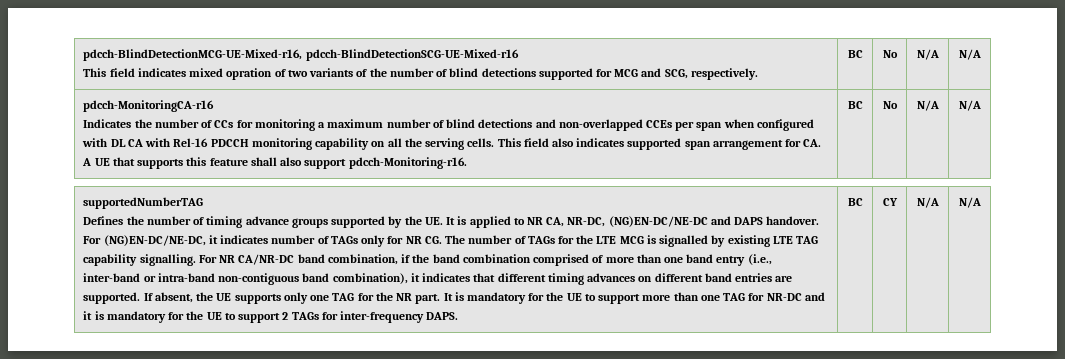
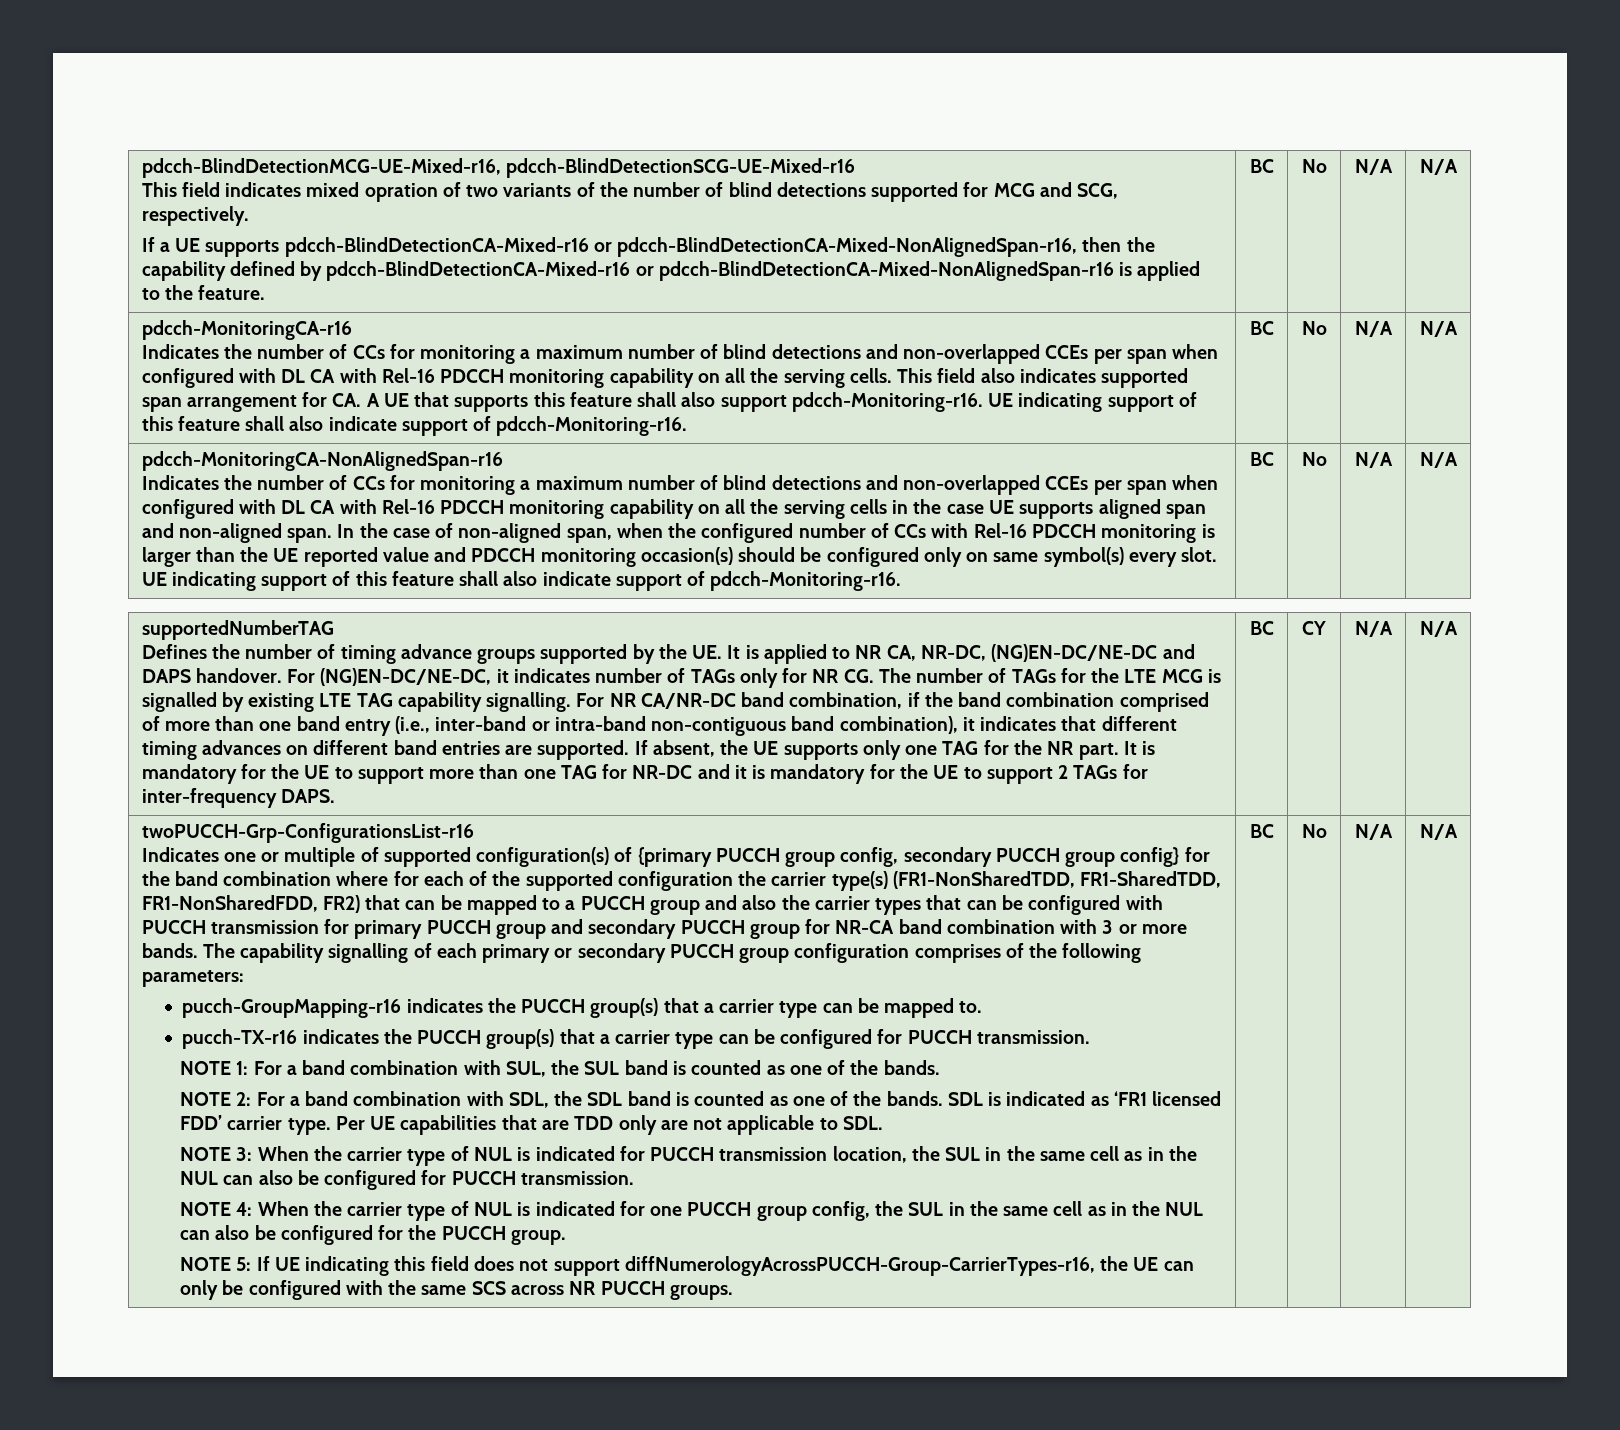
(758, 74) none -> [141,237,1155,257] [141,261,1201,281] [141,285,266,300] // If a UE supports pdcch-BlindDetectionCA-Mixed-r16 or pdcch-BlindDetectionCA-Mixed-NonAlignedSpan-r16, then the capability defined by pdcch-BlindDetectionCA-Mixed-r16 or pdcch-BlindDetectionCA-Mixed-NonAlignedSpan-r16 is applied to the feature.
(467, 163) none -> [988,392,1198,412] [141,416,688,436] [1249,321,1274,335] [1301,321,1327,335] [1354,321,1393,337] [1419,321,1458,337] [141,451,503,471] [141,475,1219,495] [141,499,1206,519] [141,523,1215,543] [141,547,1218,567] [141,571,902,591] UE indicating support of this feature shall also indicate support of pdcch-Monitoring-r16. | BC | No | N/A | N/A // pdcch-MonitoringCA-NonAlignedSpan-r16 // Indicates the number of CCs for monitoring a maximum number of blind detections and non-overlapped CCEs per span when configured with DL CA with Rel-16 PDCCH monitoring capability on all the serving cells in the case UE supports aligned span and non-aligned span. In the case of non-aligned span, when the configured number of CCs with Rel-16 PDCCH monitoring is larger than the UE reported value and PDCCH monitoring occasion(s) should be configured only on same symbol(s) every slot. UE indicating support of this feature shall also indicate support of pdcch-Monitoring-r16.
(981, 202) none -> [141,823,474,843] [141,847,1210,867] [141,871,1222,891] [141,895,1163,915] [141,919,1188,939] [141,943,1142,963] [141,970,244,987] [182,998,983,1018] [182,1029,1090,1049] [180,1060,940,1077] [180,1091,1222,1108] [180,1115,883,1135] [180,1146,1197,1166] [180,1170,634,1190] [180,1201,1204,1221] [180,1225,566,1245] [180,1256,1194,1276] [180,1280,733,1300] [1249,824,1274,838] [1301,824,1327,838] [1354,824,1393,840] [1419,824,1458,840] // twoPUCCH-Grp-ConfigurationsList-r16 // Indicates one or multiple of supported configuration(s) of {primary PUCCH group config, secondary PUCCH group config} for the band combination where for each of the supported configuration the carrier type(s) (FR1-NonSharedTDD, FR1-SharedTDD, FR1-NonSharedFDD, FR2) that can be mapped to a PUCCH group and also the carrier types that can be configured with PUCCH transmission for primary PUCCH group and secondary PUCCH group for NR-CA band combination with 3 or more bands. The capability signalling of each primary or secondary PUCCH group configuration comprises of the following parameters: // pucch-GroupMapping-r16 indicates the PUCCH group(s) that a carrier type can be mapped to. // pucch-TX-r16 indicates the PUCCH group(s) that a carrier type can be configured for PUCCH transmission. // NOTE 1: For a band combination with SUL, the SUL band is counted as one of the bands. // NOTE 2: For a band combination with SDL, the SDL band is counted as one of the bands. SDL is indicated as ‘FR1 licensed FDD’ carrier type. Per UE capabilities that are TDD only are not applicable to SDL. // NOTE 3: When the carrier type of NUL is indicated for PUCCH transmission location, the SUL in the same cell as in the NUL can also be configured for PUCCH transmission. // NOTE 4: When the carrier type of NUL is indicated for one PUCCH group config, the SUL in the same cell as in the NUL can also be configured for the PUCCH group. // NOTE 5: If UE indicating this field does not support diffNumerologyAcrossPUCCH-Group-CarrierTypes-r16, the UE can only be configured with the same SCS across NR PUCCH groups. | BC | No | N/A | N/A

